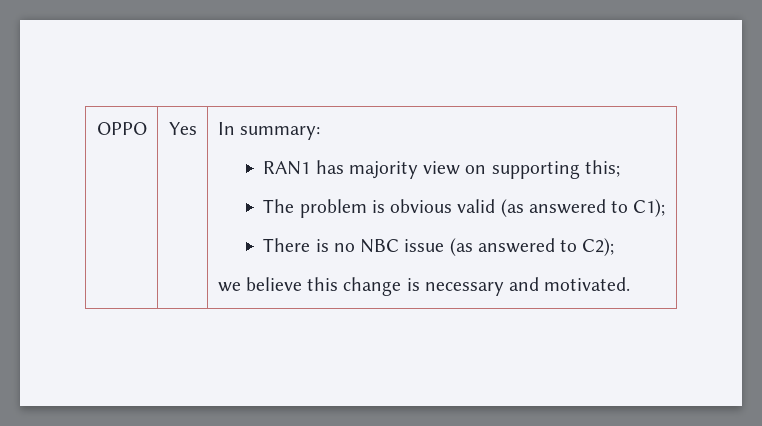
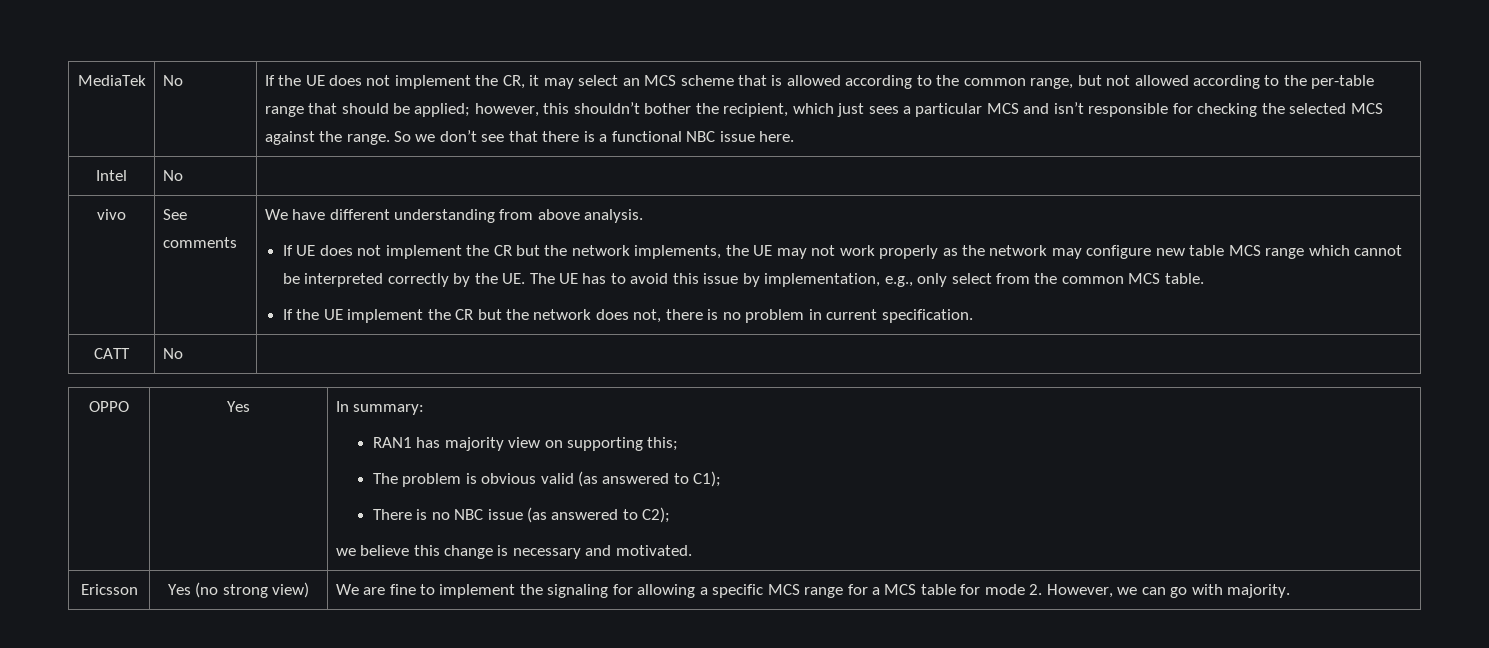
(96, 128) none -> [77,75,146,86] [162,75,183,86] [264,75,1375,89] [264,102,1383,117] [264,130,795,145] [96,170,127,181] [162,170,183,181] [97,209,126,220] [162,209,187,220] [162,237,237,248] [264,209,644,223] [282,245,1403,259] [282,273,1204,287] [282,309,973,323] [94,348,130,359] [162,348,183,359] MediaTek | No | If the UE does not implement the CR, it may select an MCS scheme that is allowed according to the common range, but not allowed according to the per-table range that should be applied; however, this shouldn’t bother the recipient, which just sees a particular MCS and isn’t responsible for checking the selected MCS against the range. So we don’t see that there is a functional NBC issue here. // Intel | No | // vivo | See comments | We have different understanding from above analysis. // If UE does not implement the CR but the network implements, the UE may not work properly as the network may configure new table MCS range which cannot be interpreted correctly by the UE. The UE has to avoid this issue by implementation, e.g., only select from the common MCS table. // If the UE implement the CR but the network does not, there is no problem in current specification. // CATT | No | //
(631, 284) none -> [80,584,138,595] [167,582,310,598] [335,584,1291,598] // Ericsson | Yes (no strong view) | We are fine to implement the signaling for allowing a specific MCS range for a MCS table for mode 2. However, we can go with majority.

